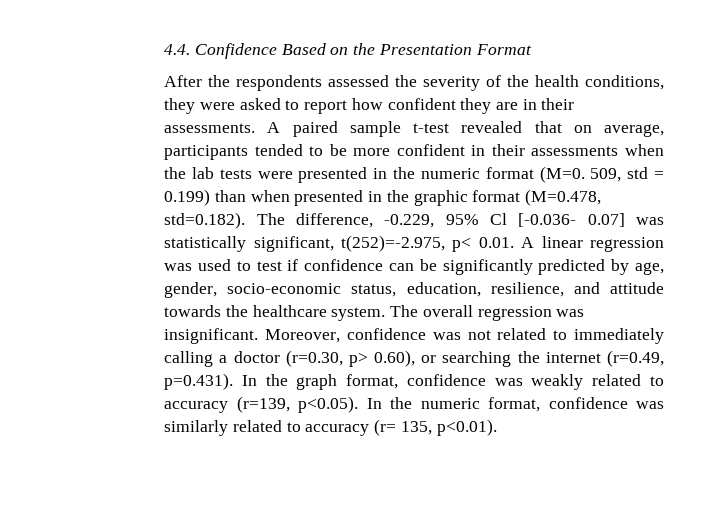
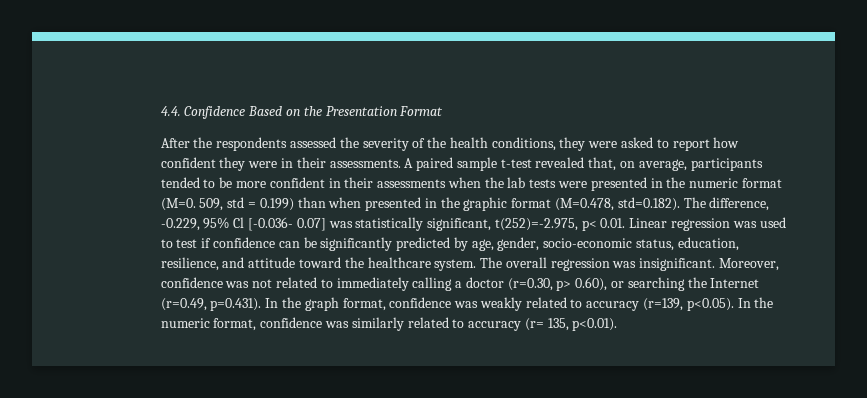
[495,102,518,110] are -> [248,161,278,168] were
[534,121,562,133] that -> [588,157,617,171] that,
[521,236,583,248] A linear -> [629,218,668,228] Linear
[164,305,222,317] towards -> [299,257,342,268] toward
[545,352,601,363] internet -> [710,278,760,288] Internet

